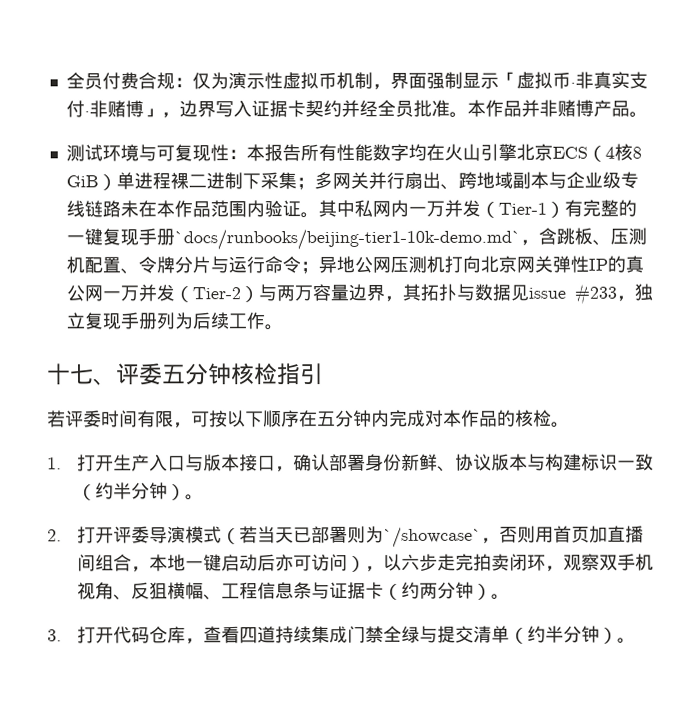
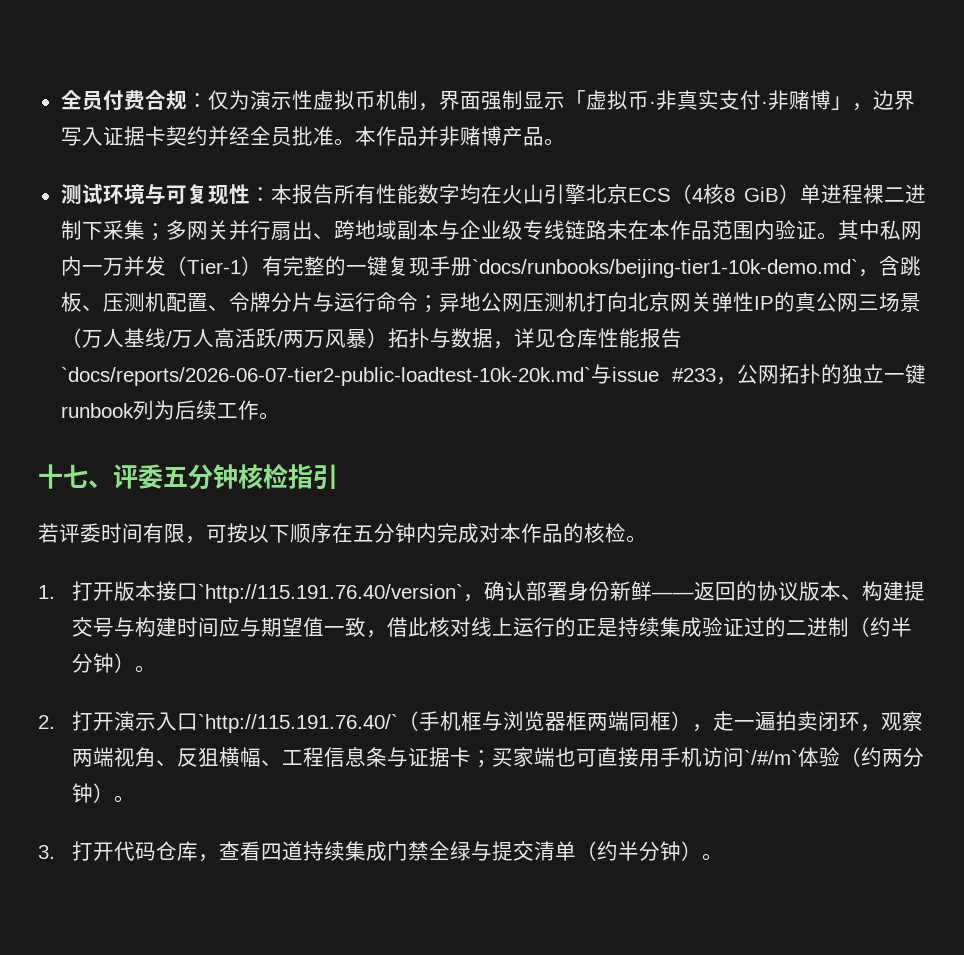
[101,283,653,305] [65,312,157,330] 一万并发（Tier-2）与两万容量边界，其拓扑与数据见issue #233，独立复现手册 -> [857,292,921,312] [60,328,682,349] [60,364,926,386] [60,403,134,418] 三场景（万人基线/万人高活跃/两万风暴）拓扑与数据，详见仓库性能报告`docs/reports/2026-06-07-tier2-public-loadtest-10k-20k.md`与issue #233，公网拓扑的独立一键runbook
[112,454,204,472] 生产入口与 -> (115, 591) none
(276, 463) none -> [198,584,464,603] `http://115.191.76.40/version`
[436,453,654,472] 、协议版本与构建标识一致 -> [652,581,926,601] [72,617,850,638] ——返回的协议版本、构建提交号与构建时间应与期望值一致，借此核对线上运行的正是持续集成验证过的二进制
[112,525,644,548] [76,553,474,573] 评委导演模式（若当天已部署则为`/showcase`，否则用首页加直播间组合，本地一键启动后亦可访问），以六步走完 -> [114,711,777,733] 演示入口`http://115.191.76.40/`（手机框与浏览器框两端同框），走一遍
[598,553,654,571] 双手机 -> [72,747,115,767] 两端
(384, 590) none -> [471,747,841,768] ；买家端也可直接用手机访问`/#/m`体验

